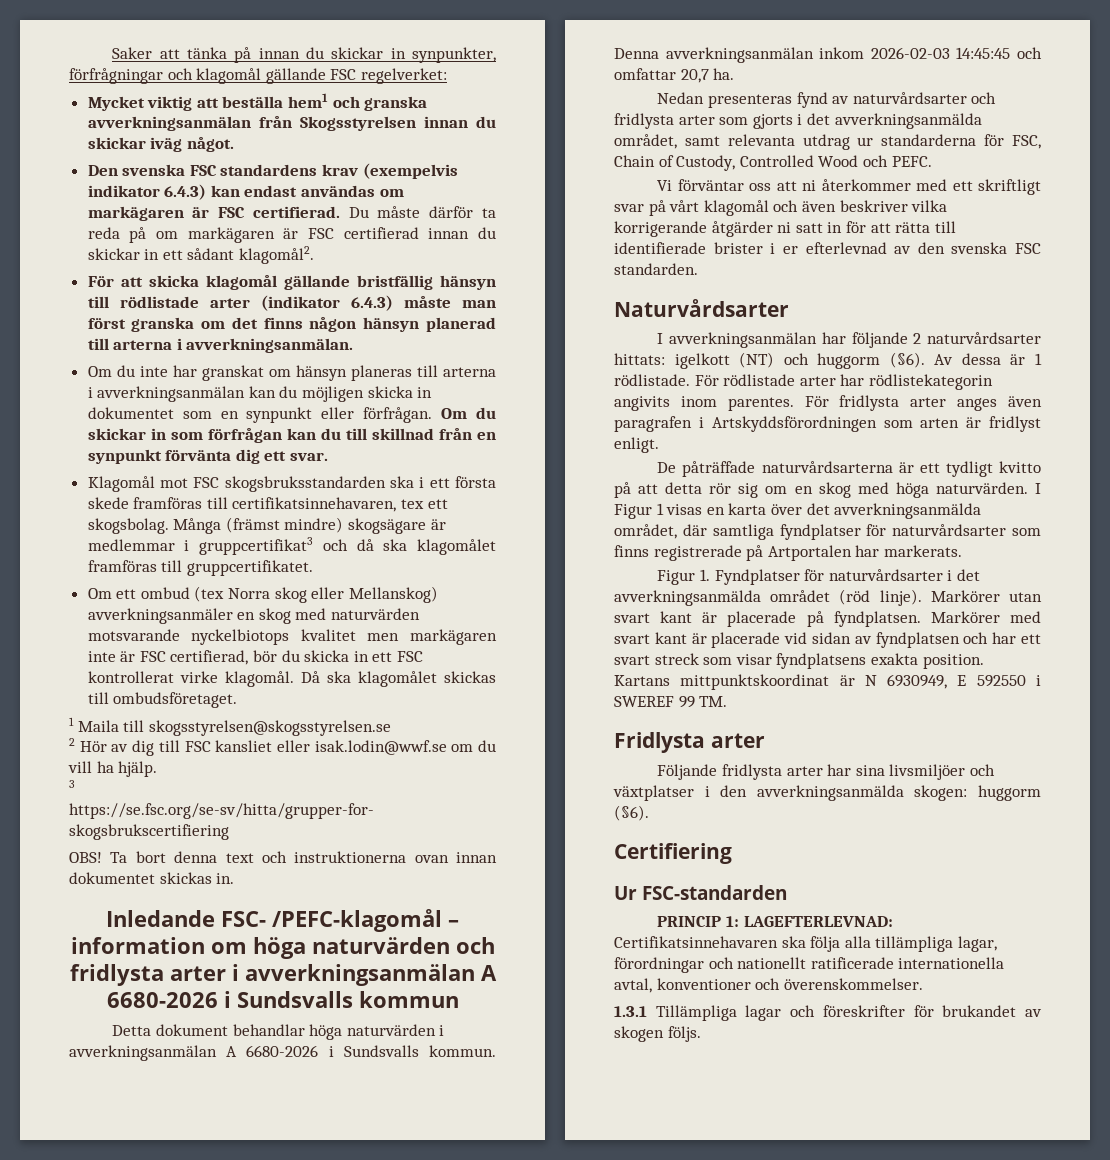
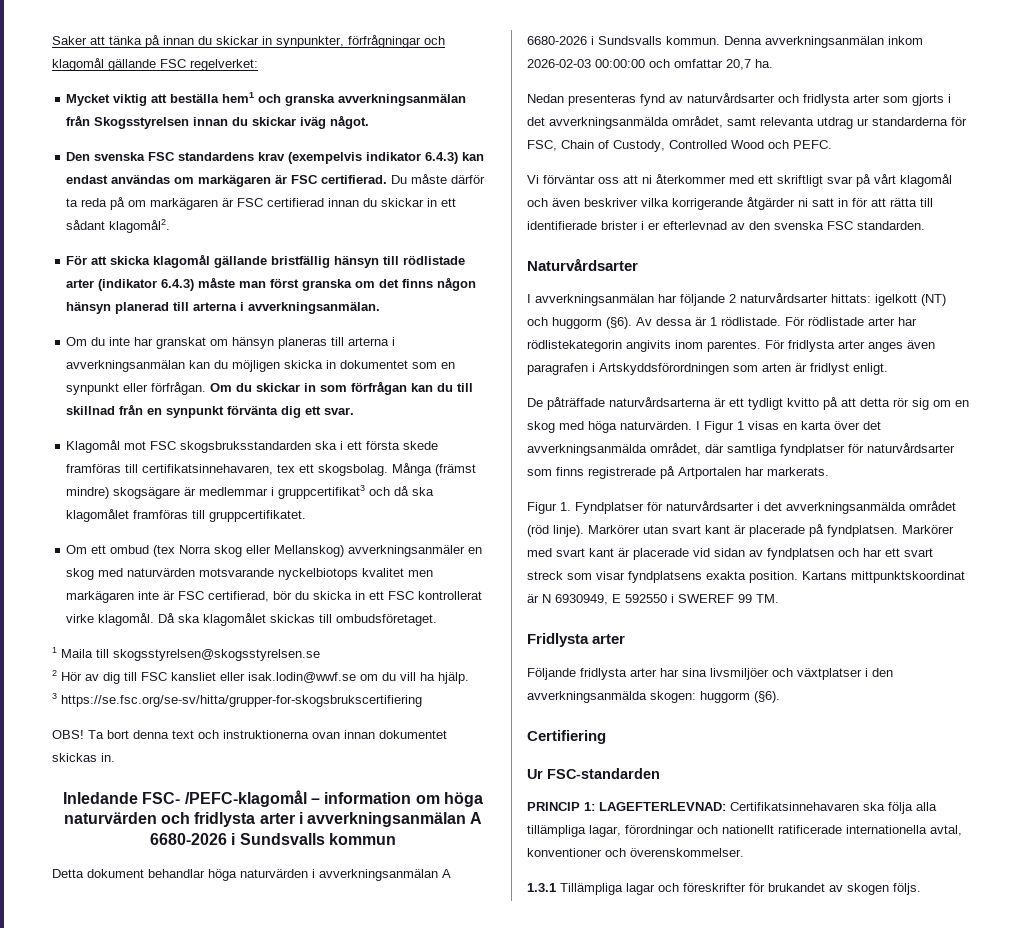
[956,47,1011,59] 14:45:45 -> [595,59,645,68] 00:00:00

